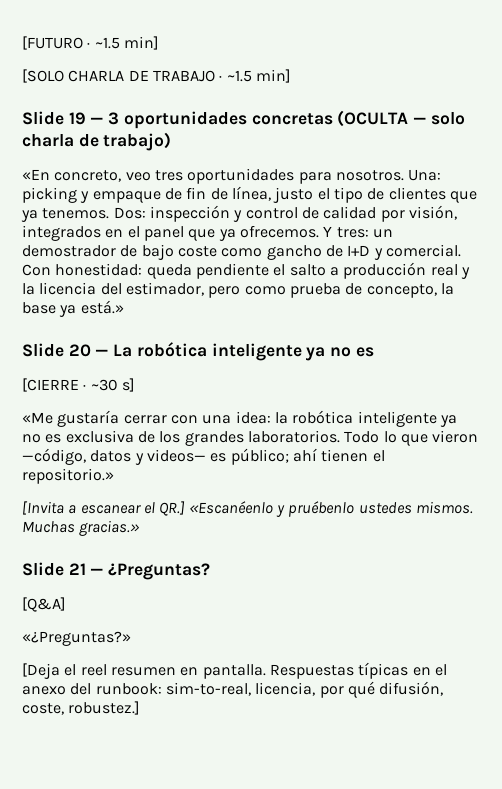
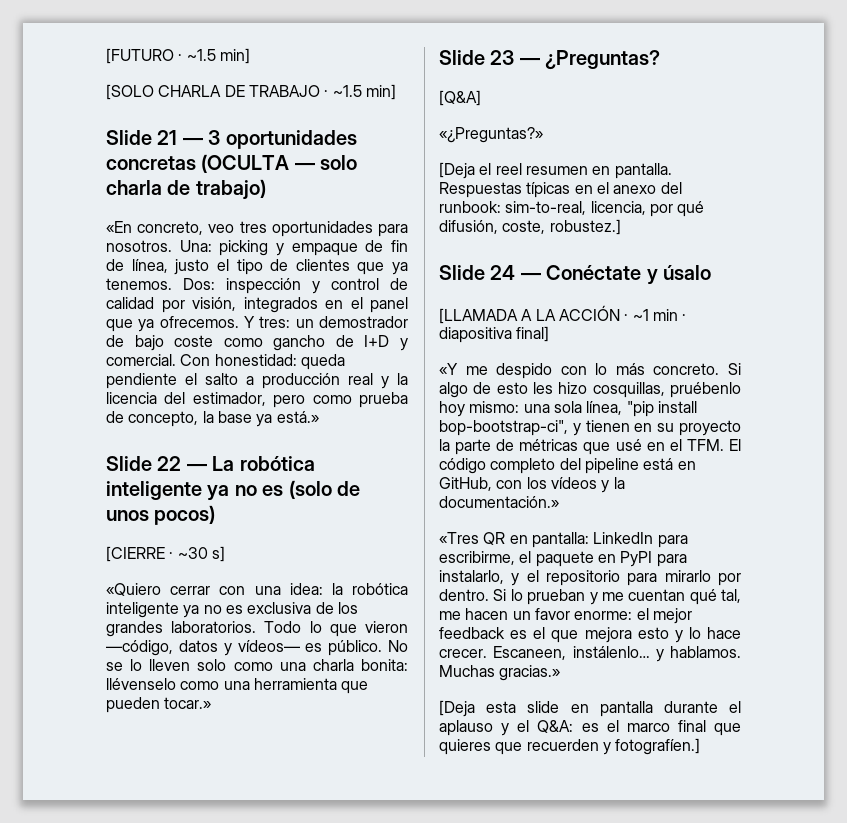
[68,112,86,125] 19 -> [157,130,178,145] 21
[68,344,91,357] 20 -> [157,456,182,471] 22
(374, 352) none -> [288,480,360,499] [106,505,216,525] (solo de unos pocos)
[22,410,120,427] «Me gustaría -> [106,583,161,596] «Quiero
[146,448,385,465] [22,468,114,484] [22,501,473,517] [22,520,141,536] [22,562,86,576] videos— es público; ahí tienen el repositorio.» // [Invita a escanear el QR.] «Escanéenlo y pruébenlo ustedes mismos. Muchas gracias.» // Slide 21 -> [237,640,408,656] [106,659,408,671] [106,678,369,694] [106,697,212,713] [439,50,515,65] vídeos— es público. No se lo lleven solo como una charla bonita: llévenselo como una herramienta que pueden tocar.» // Slide 23
(141, 708) none -> [439,265,711,285] [439,305,687,324] [439,326,550,343] [439,363,741,379] [439,382,741,398] [439,401,697,417] [439,420,741,436] [439,439,741,455] [439,458,696,474] [439,477,625,493] [439,496,559,508] [439,532,688,548] [439,551,687,567] [439,570,741,586] [439,589,741,605] [439,608,692,624] [439,627,741,643] [439,646,741,662] [439,665,561,681] [439,700,741,717] [439,720,741,736] [439,738,701,755] // Slide 24 — Conéctate y úsalo // [LLAMADA A LA ACCIÓN · ~1 min · diapositiva final] // «Y me despido con lo más concreto. Si algo de esto les hizo cosquillas, pruébenlo hoy mismo: una sola línea, "pip install bop-bootstrap-ci", y tienen en su proyecto la parte de métricas que usé en el TFM. El código completo del pipeline está en GitHub, con los vídeos y la documentación.» // «Tres QR en pantalla: LinkedIn para escribirme, el paquete en PyPI para instalarlo, y el repositorio para mirarlo por dentro. Si lo prueban y me cuentan qué tal, me hacen un favor enorme: el mejor feedback es el que mejora esto y lo hace crecer. Escaneen, instálenlo… y hablamos. Muchas gracias.» // [Deja esta slide en pantalla durante el aplauso y el Q&A: es el marco final que quieres que recuerden y fotografíen.]

